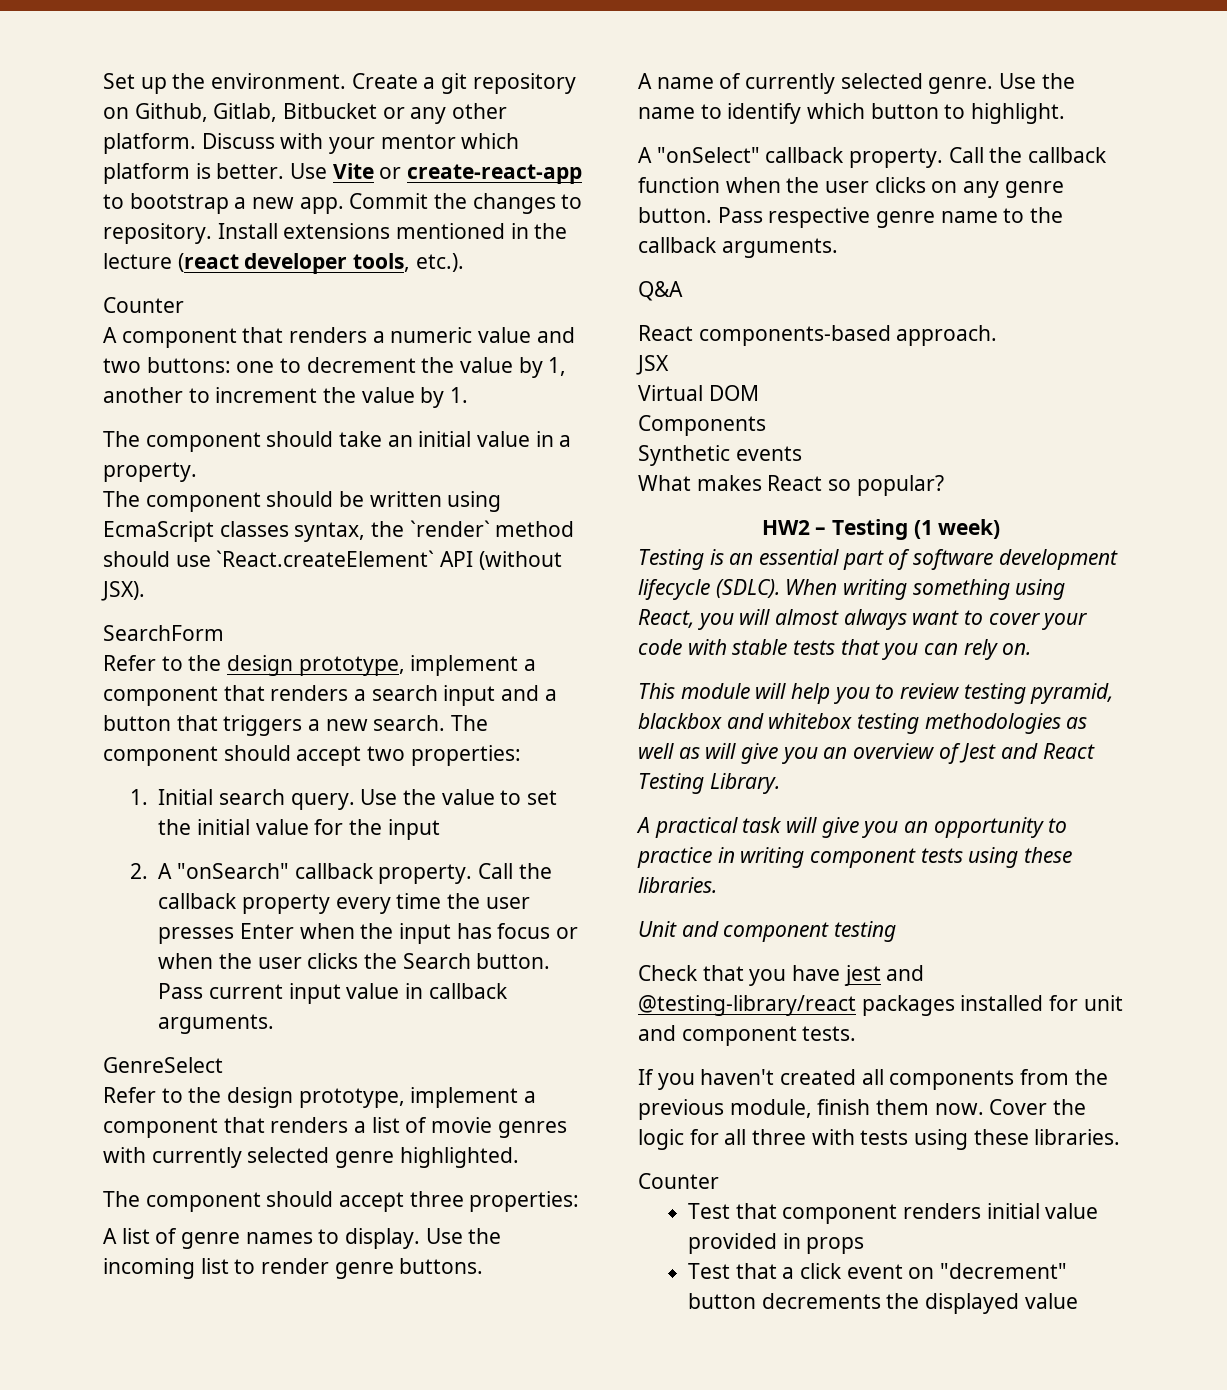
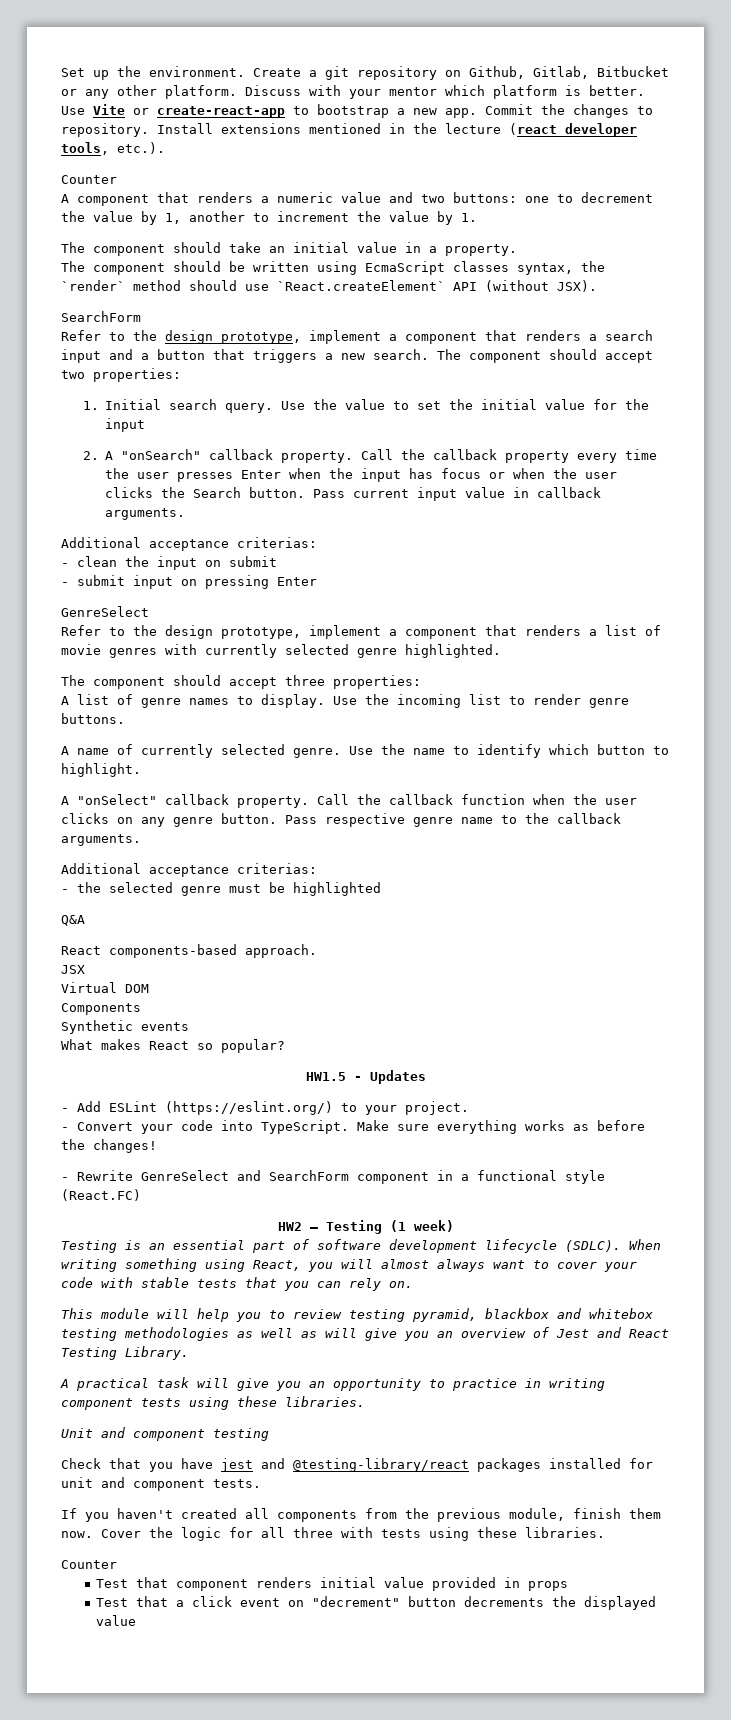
(275, 1024) none -> [61,537,317,551] [61,556,277,570] [61,575,317,589] // Additional acceptance criterias: // - clean the input on submit // - submit input on pressing Enter
(838, 248) none -> [61,863,317,877] [61,882,381,896] // Additional acceptance criterias: // - the selected genre must be highlighted
(944, 485) none -> [305,1070,426,1084] [61,1101,469,1115] [61,1120,645,1134] [61,1139,157,1153] [61,1170,605,1184] [61,1189,141,1201] // HW1.5 - Updates // - Add ESLint (https://eslint.org/) to your project. // - Convert your code into TypeScript. Make sure everything works as before the changes! // - Rewrite GenreSelect and SearchForm component in a functional style (React.FC)

